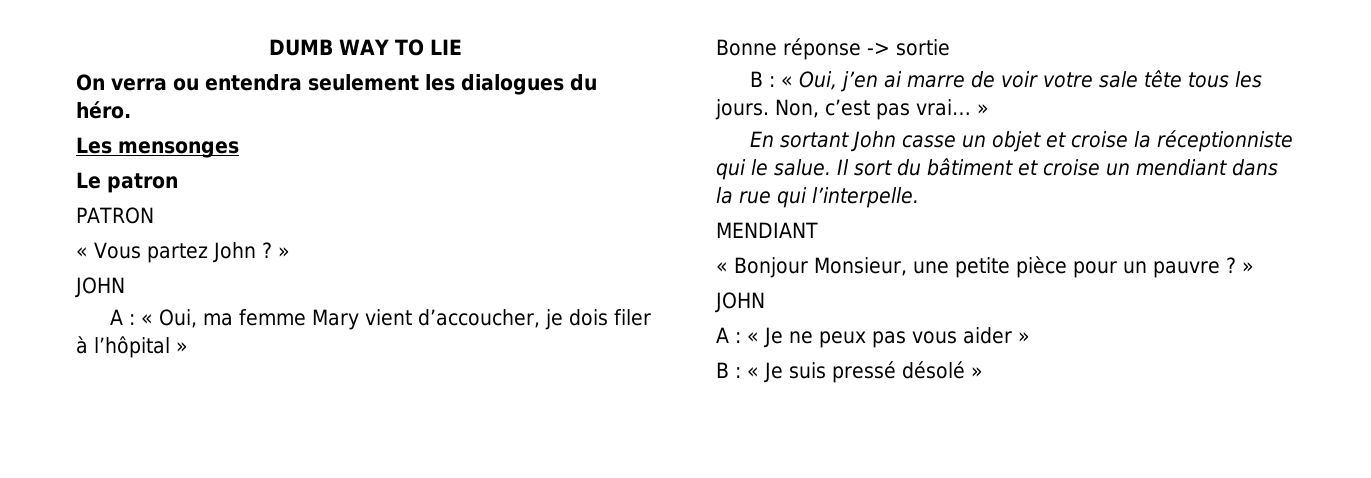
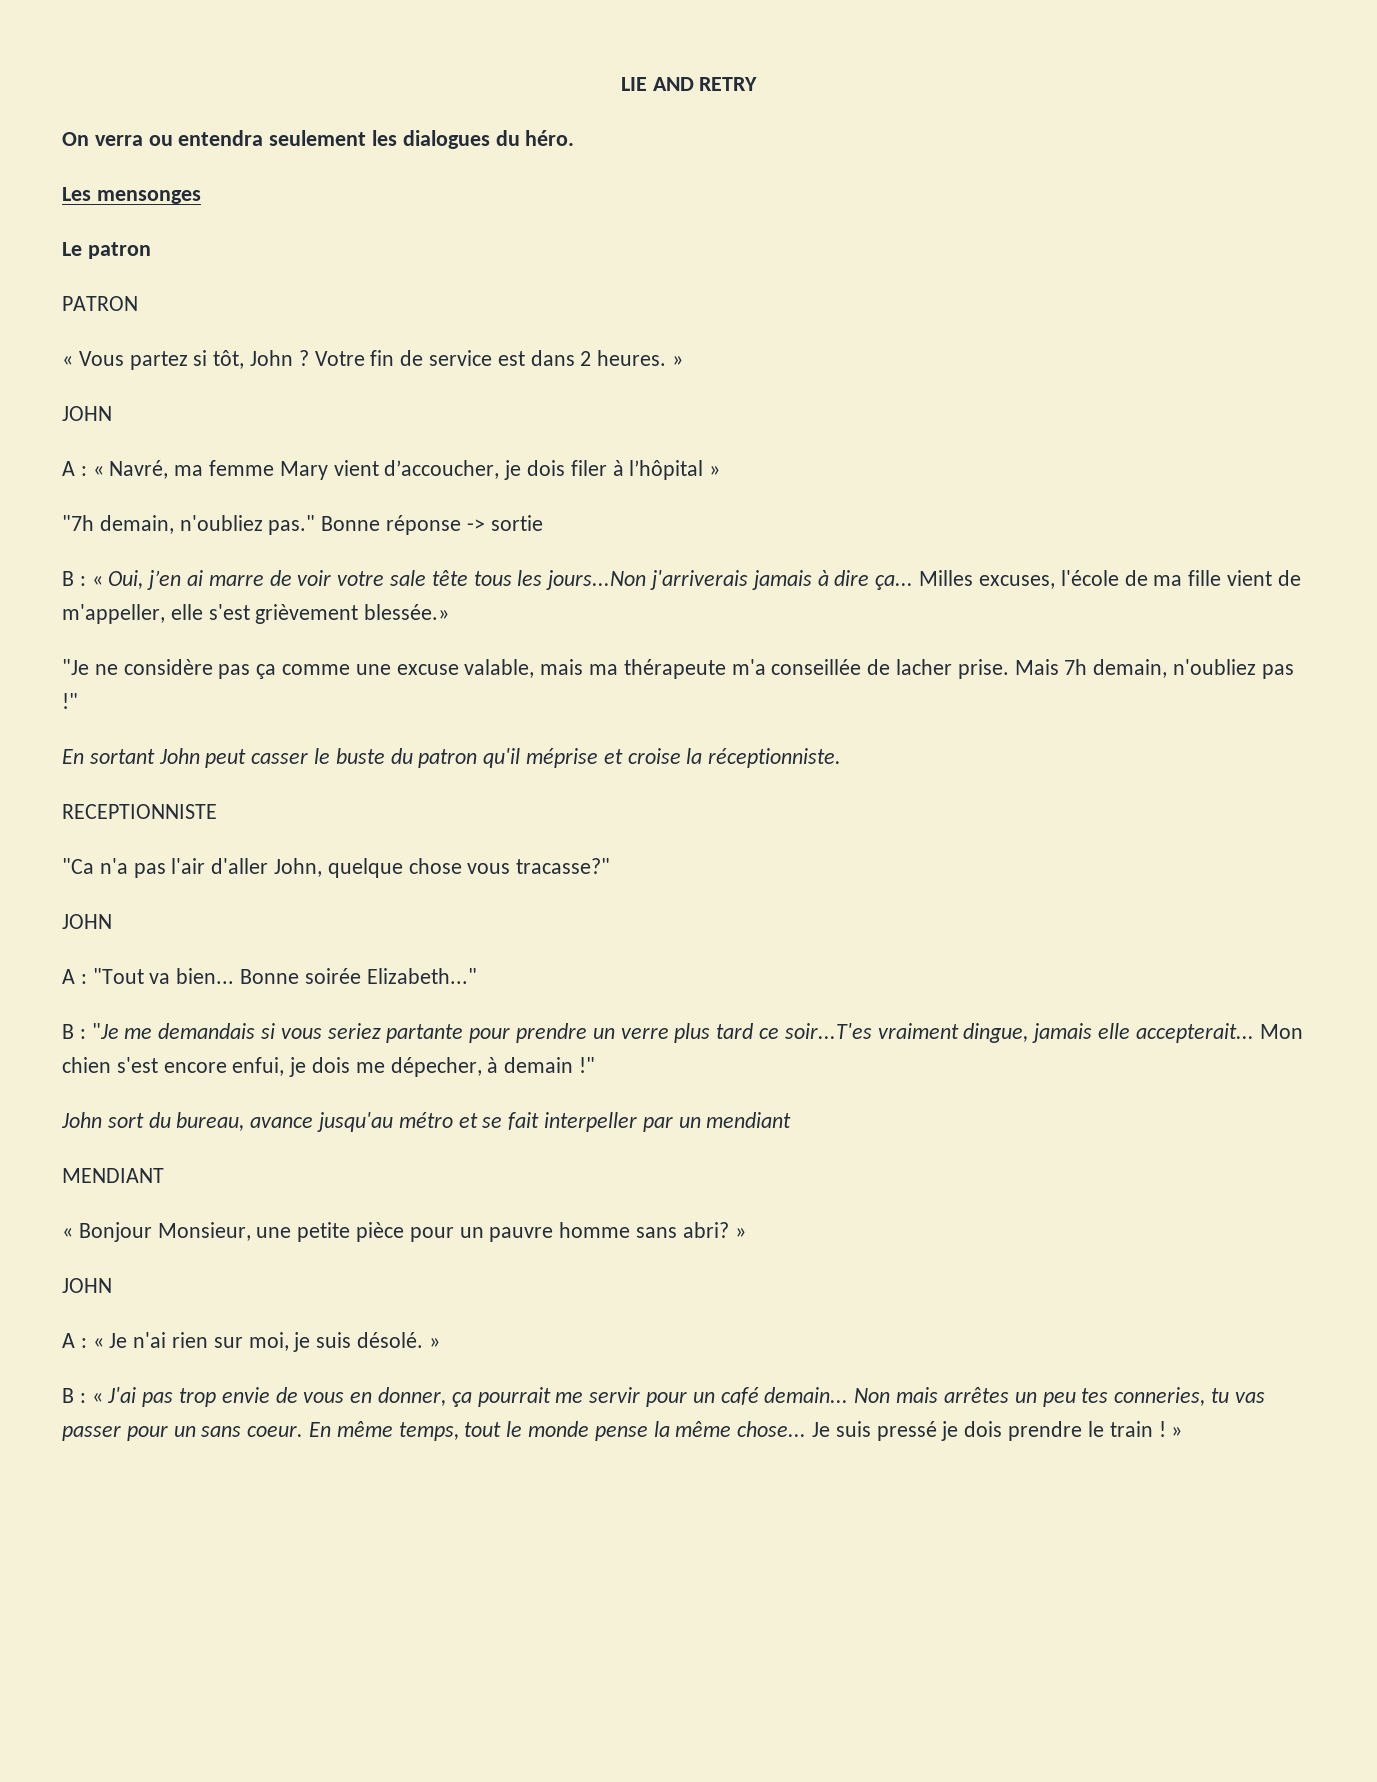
[269,39,424,56] DUMB WAY TO -> (620, 84) none
(462, 47) none -> [652,77,758,91] AND RETRY
[212,242,290,263] [75,277,125,298] [109,309,197,328] John ? » // JOHN // A : « Oui, -> [193,350,684,369] [62,406,112,421] [62,460,169,479] si tôt, John ? Votre fin de service est dans 2 heures. » // JOHN // A : « Navré,
(188, 347) none -> [62,515,316,535] "7h demain, n'oubliez pas."
[715,99,989,120] [749,130,1293,152] [716,158,1278,180] [716,187,919,208] jours. Non, c’est pas vrai… » // En sortant John casse un objet et croise la réceptionniste qui le salue. Il sort du bâtiment et croise un mendiant dans la rue qui l’interpelle. -> [546,570,1301,590] [62,604,450,624] [62,659,1294,679] [62,693,78,709] [62,748,842,768] [62,804,217,819] [62,858,611,878] [62,914,112,929] [62,968,477,984] [62,1023,1303,1043] [62,1057,596,1077] [61,1112,792,1132] jours...Non j'arriverais jamais à dire ça... Milles excuses, l'école de ma fille vient de m'appeller, elle s'est grièvement blessée.» // "Je ne considère pas ça comme une excuse valable, mais ma thérapeute m'a conseillée de lacher prise. Mais 7h demain, n'oubliez pas !" // En sortant John peut casser le buste du patron qu'il méprise et croise la réceptionniste. // RECEPTIONNISTE // "Ca n'a pas l'air d'aller John, quelque chose vous tracasse?" // JOHN // A : "Tout va bien... Bonne soirée Elizabeth..." // B : "Je me demandais si vous seriez partante pour prendre un verre plus tard ce soir...T'es vraiment dingue, jamais elle accepterait... Mon chien s'est encore enfui, je dois me dépecher, à demain !" // John sort du bureau, avance jusqu'au métro et se fait interpeller par un mendiant
[1226,257,1236,273] ? -> [559,1222,729,1238] homme sans abri?
[789,327,1030,348] [716,361,965,383] ne peux pas vous aider » // B : « Je suis pressé désolé -> [133,1332,440,1352] [62,1387,1265,1407] [62,1421,1166,1441] n'ai rien sur moi, je suis désolé. » // B : « J'ai pas trop envie de vous en donner, ça pourrait me servir pour un café demain... Non mais arrêtes un peu tes conneries, tu vas passer pour un sans coeur. En même temps, tout le monde pense la même chose... Je suis pressé je dois prendre le train !

